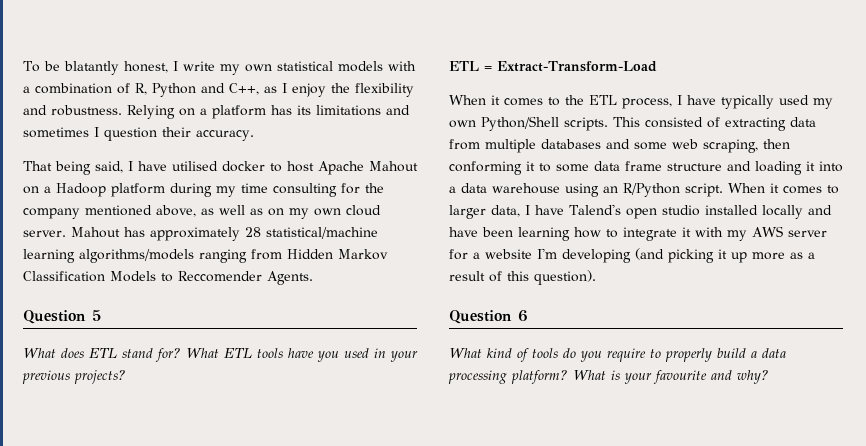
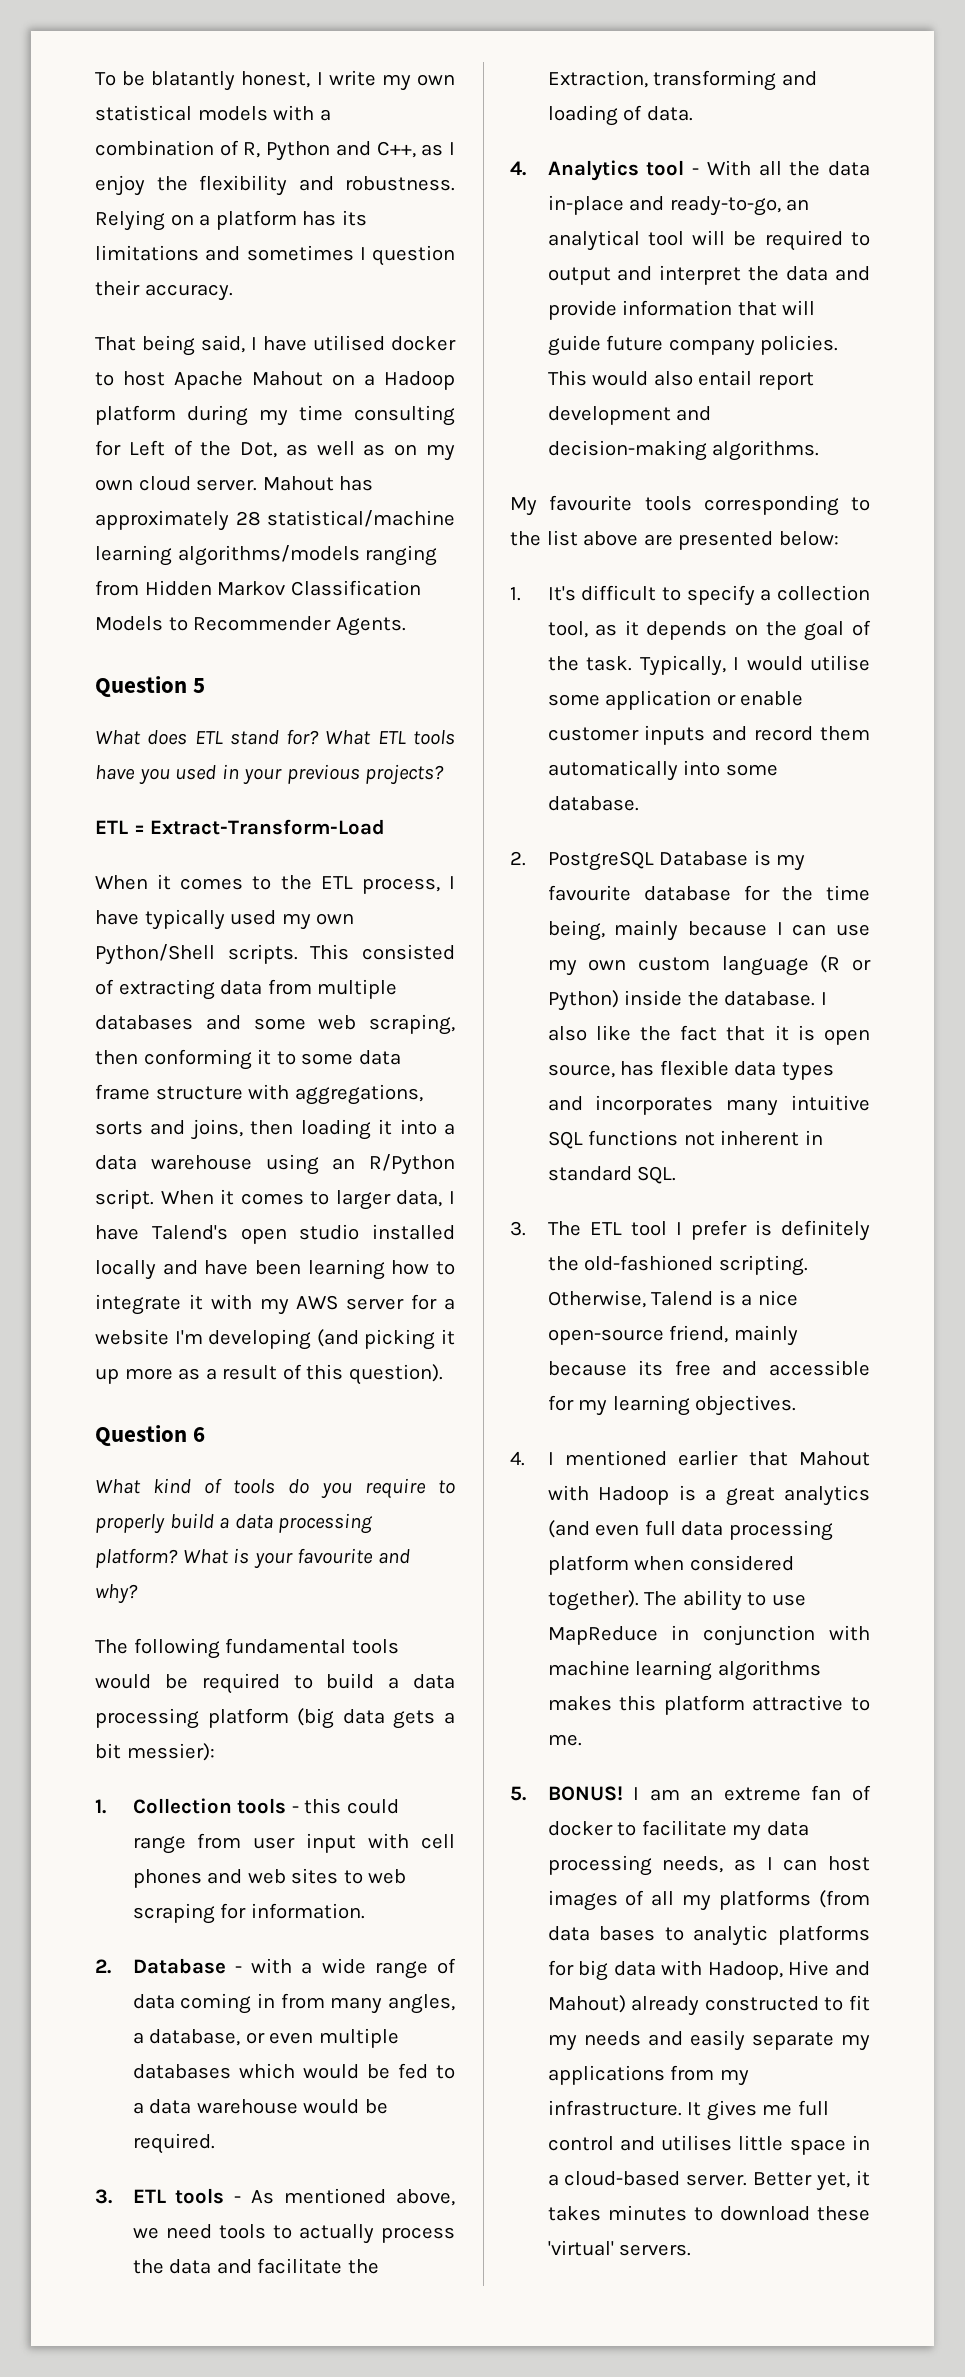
[365,183,384,193] [23,205,196,219] the company mentioned above, -> [128,440,278,458] Left of the Dot,
[178,271,262,282] Reccomender -> [193,616,332,631] Recommender
[727,161,751,171] and -> [248,1084,423,1105] [95,1119,294,1140] with aggregations, sorts and joins, then
(769, 377) none -> [95,1638,399,1659] [95,1673,455,1694] [95,1708,455,1729] [95,1743,215,1761] [95,1798,399,1814] [132,1833,455,1854] [132,1868,407,1888] [132,1903,365,1924] [95,1958,456,1979] [132,1993,456,2014] [132,2028,399,2048] [132,2063,455,2079] [132,2099,388,2114] [132,2133,215,2154] [95,2188,455,2206] [132,2224,455,2244] [132,2258,379,2274] [547,70,817,91] [547,105,693,126] [510,160,870,181] [547,195,810,216] [547,230,870,251] [547,265,870,285] [547,300,816,320] [547,335,839,356] [547,370,814,390] [547,406,712,425] [547,440,820,461] [510,495,870,516] [510,530,839,550] [510,585,870,606] [547,620,871,641] [547,655,870,676] [547,690,804,710] [547,725,870,745] [547,760,778,781] [547,796,639,811] [510,850,806,871] [547,885,870,901] [547,920,870,941] [547,955,871,976] [547,990,827,1011] [547,1025,870,1045] [547,1060,834,1081] [547,1095,870,1116] [547,1130,823,1149] [547,1166,677,1184] [510,1220,870,1241] [547,1255,808,1276] [547,1290,798,1308] [547,1325,798,1346] [547,1360,870,1376] [547,1395,797,1416] [510,1450,870,1466] [547,1485,870,1506] [547,1520,833,1541] [547,1555,794,1575] [547,1590,806,1611] [547,1625,870,1646] [547,1660,821,1681] [547,1695,870,1715] [547,1734,582,1746] [510,1785,871,1801] [547,1820,809,1841] [547,1855,870,1876] [547,1890,870,1911] [547,1925,870,1946] [547,1960,870,1981] [547,1995,870,2016] [547,2030,870,2051] [547,2065,749,2086] [547,2100,829,2121] [547,2135,870,2155] [547,2170,870,2191] [547,2205,870,2221] [547,2240,692,2256] // The following fundamental tools would be required to build a data processing platform (big data gets a bit messier): // 1. Collection tools - this could range from user input with cell phones and web sites to web scraping for information. // 2. Database - with a wide range of data coming in from many angles, a database, or even multiple databases which would be fed to a data warehouse would be required. // 3. ETL tools - As mentioned above, we need tools to actually process the data and facilitate the Extraction, transforming and loading of data. // 4. Analytics tool - With all the data in-place and ready-to-go, an analytical tool will be required to output and interpret the data and provide information that will guide future company policies. This would also entail report development and decision-making algorithms. // My favourite tools corresponding to the list above are presented below: // 1. It's difficult to specify a collection tool, as it depends on the goal of the task. Typically, I would utilise some application or enable customer inputs and record them automatically into some database. // 2. PostgreSQL Database is my favourite database for the time being, mainly because I can use my own custom language (R or Python) inside the database. I also like the fact that it is open source, has flexible data types and incorporates many intuitive SQL functions not inherent in standard SQL. // 3. The ETL tool I prefer is definitely the old-fashioned scripting. Otherwise, Talend is a nice open-source friend, mainly because its free and accessible for my learning objectives. // 4. I mentioned earlier that Mahout with Hadoop is a great analytics (and even full data processing platform when considered together). The ability to use MapReduce in conjunction with machine learning algorithms makes this platform attractive to me. // 5. BONUS! I am an extreme fan of docker to facilitate my data processing needs, as I can host images of all my platforms (from data bases to analytic platforms for big data with Hadoop, Hive and Mahout) already constructed to fit my needs and easily separate my applications from my infrastructure. It gives me full control and utilises little space in a cloud-based server. Better yet, it takes minutes to download these 'virtual' servers.

